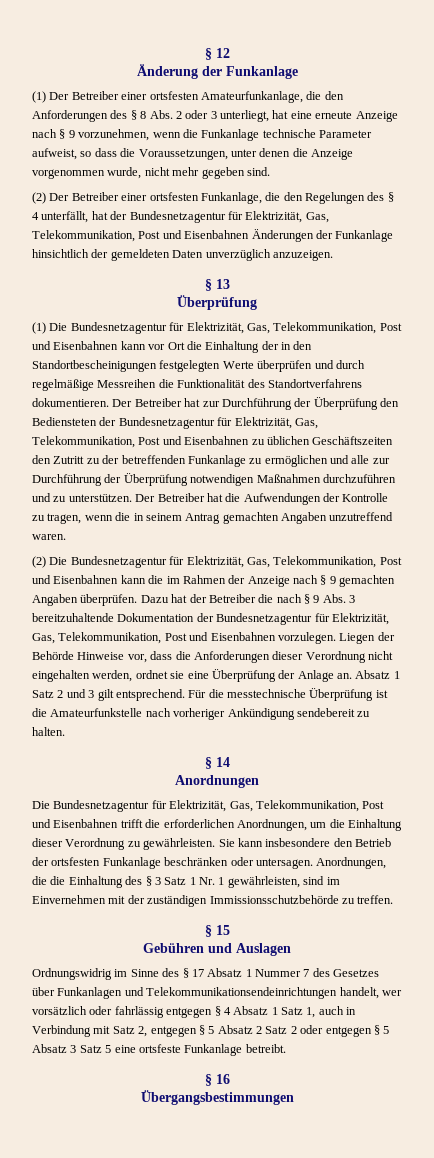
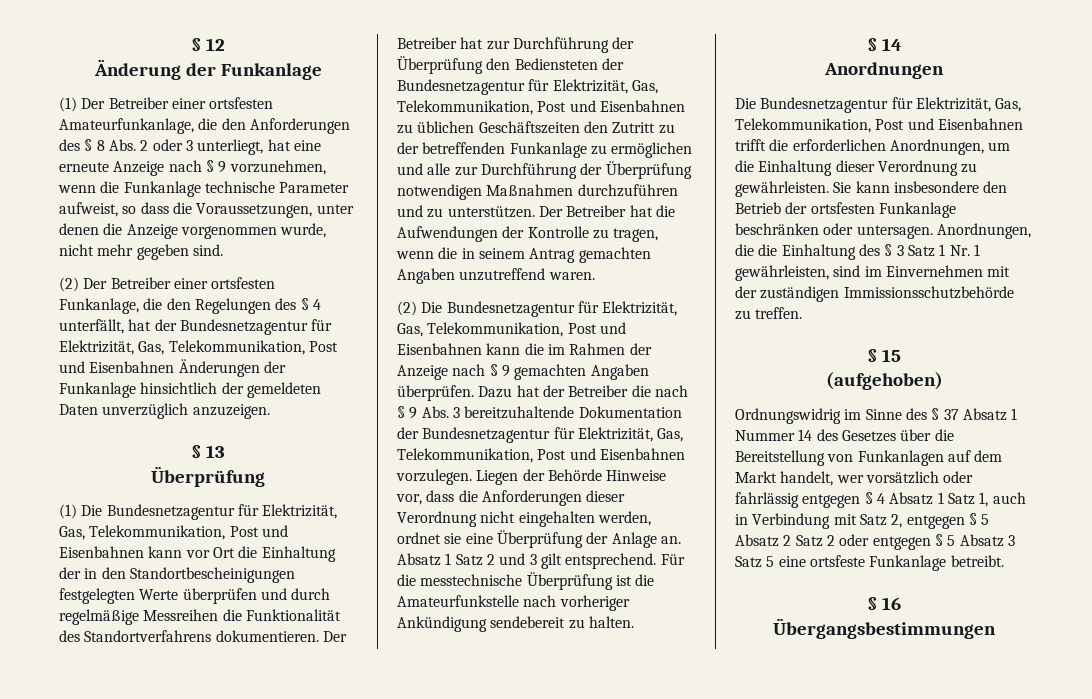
[143,943,291,956] Gebühren und Auslagen -> [825,372,943,390] (aufgehoben)
[191,969,204,977] 17 -> [943,409,959,420] 37
[303,969,310,977] 7 -> [798,429,813,441] 14
[57,987,338,999] Funkanlagen und Telekommunikationsendeinrichtungen -> [934,429,954,441] [735,450,1003,466] [735,471,777,483] die Bereitstellung von Funkanlagen auf dem Markt

